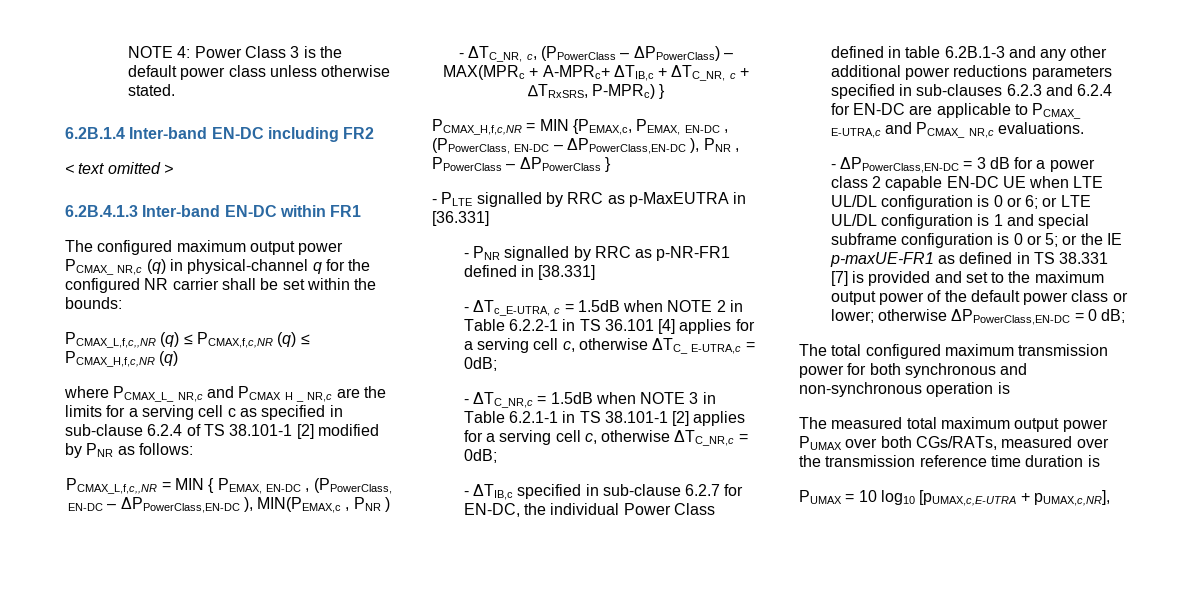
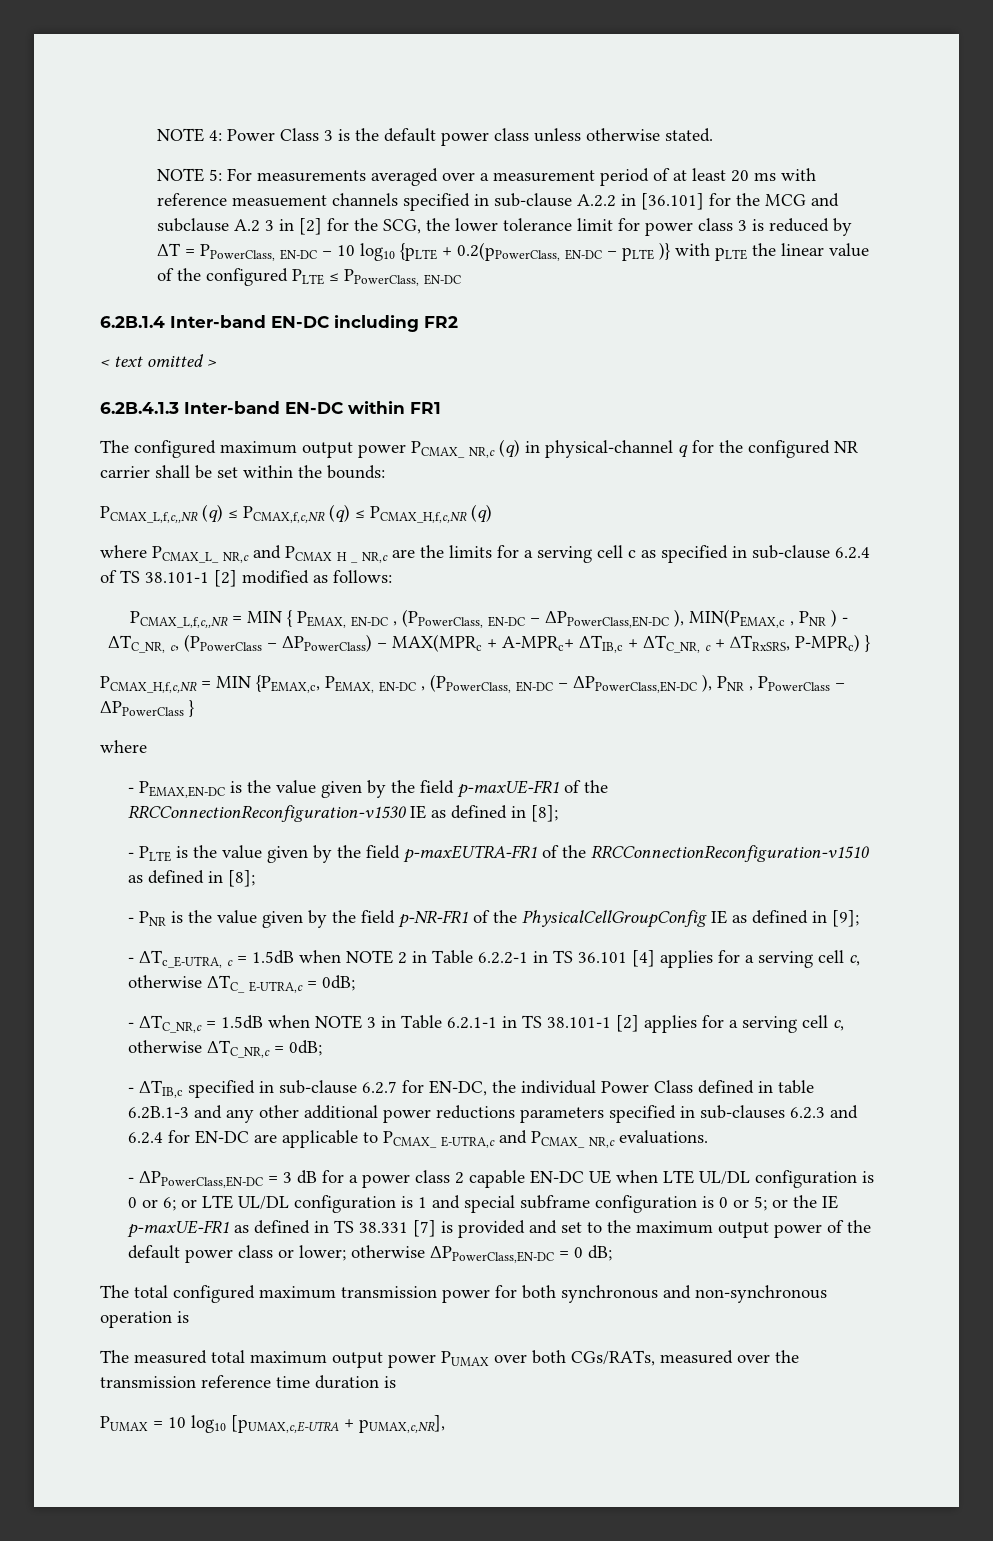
(176, 90) none -> [156,168,816,186] [156,193,839,211] [156,218,852,236] [156,242,869,261] [156,268,461,286] // NOTE 5: For measurements averaged over a measurement period of at least 20 ms with reference measuement channels specified in sub-clause A.2.2 in [36.101] for the MCG and subclause A.2 3 in [2] for the SCG, the lower tolerance limit for power class 3 is reduced by ΔT = PPowerClass, EN-DC – 10 log10 {pLTE + 0.2(pPowerClass, EN-DC – pLTE )} with pLTE the linear value of the configured PLTE ≤ PPowerClass, EN-DC
[65,443,114,458] by PNR -> (309, 577) none
[432,192,747,207] [432,211,489,226] [463,246,731,261] [463,265,596,280] - PLTE signalled by RRC as p-MaxEUTRA in [36.331] // - PNR signalled by RRC as p-NR-FR1 defined in [38.331] -> [100,740,147,753] [128,780,609,798] [128,805,559,822] [128,845,871,863] [128,870,256,887] [128,910,860,928] where // - PEMAX,EN-DC is the value given by the field p-maxUE-FR1 of the RRCConnectionReconfiguration-v1530 IE as defined in [8]; // - PLTE is the value given by the field p-maxEUTRA-FR1 of the RRCConnectionReconfiguration-v1510 as defined in [8]; // - PNR is the value given by the field p-NR-FR1 of the PhysicalCellGroupConfig IE as defined in [9];

